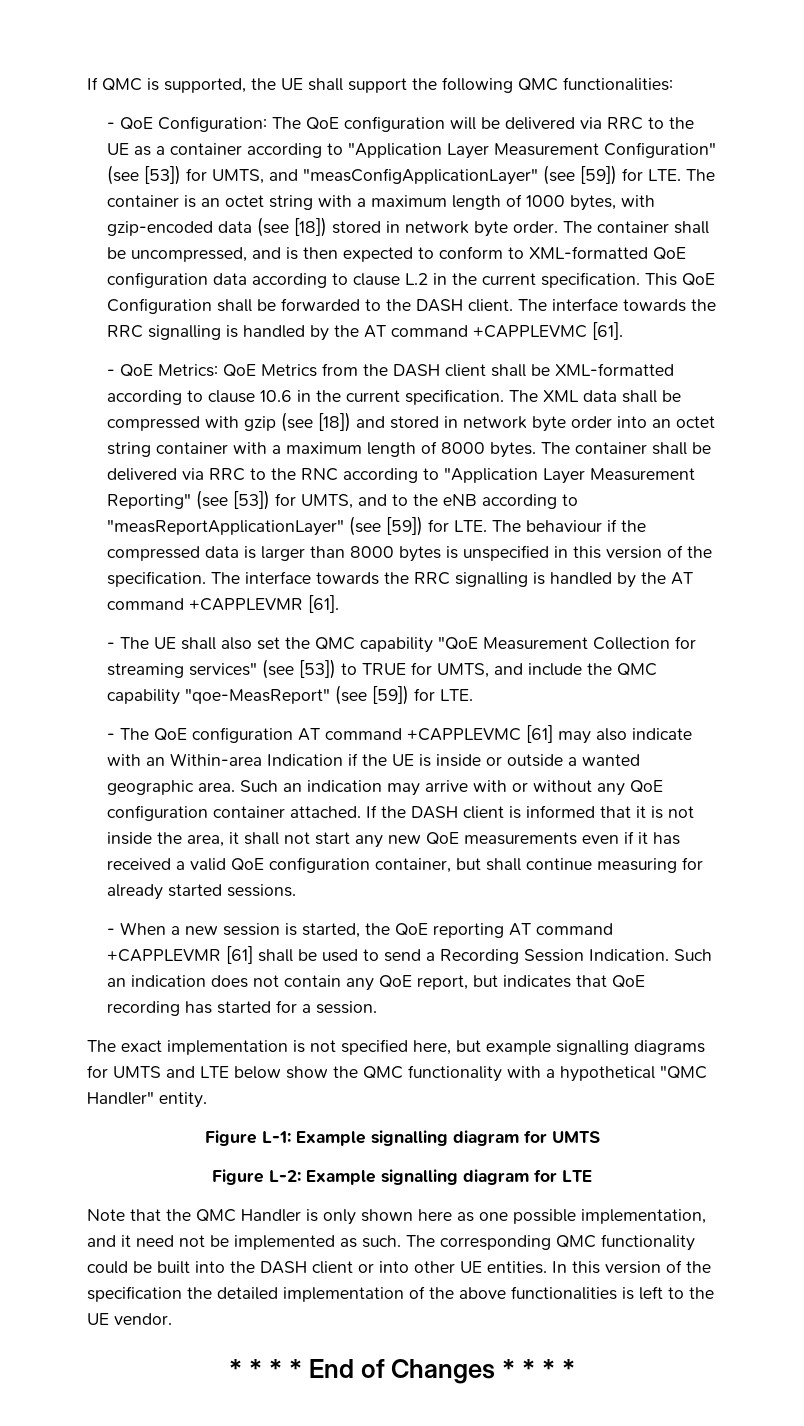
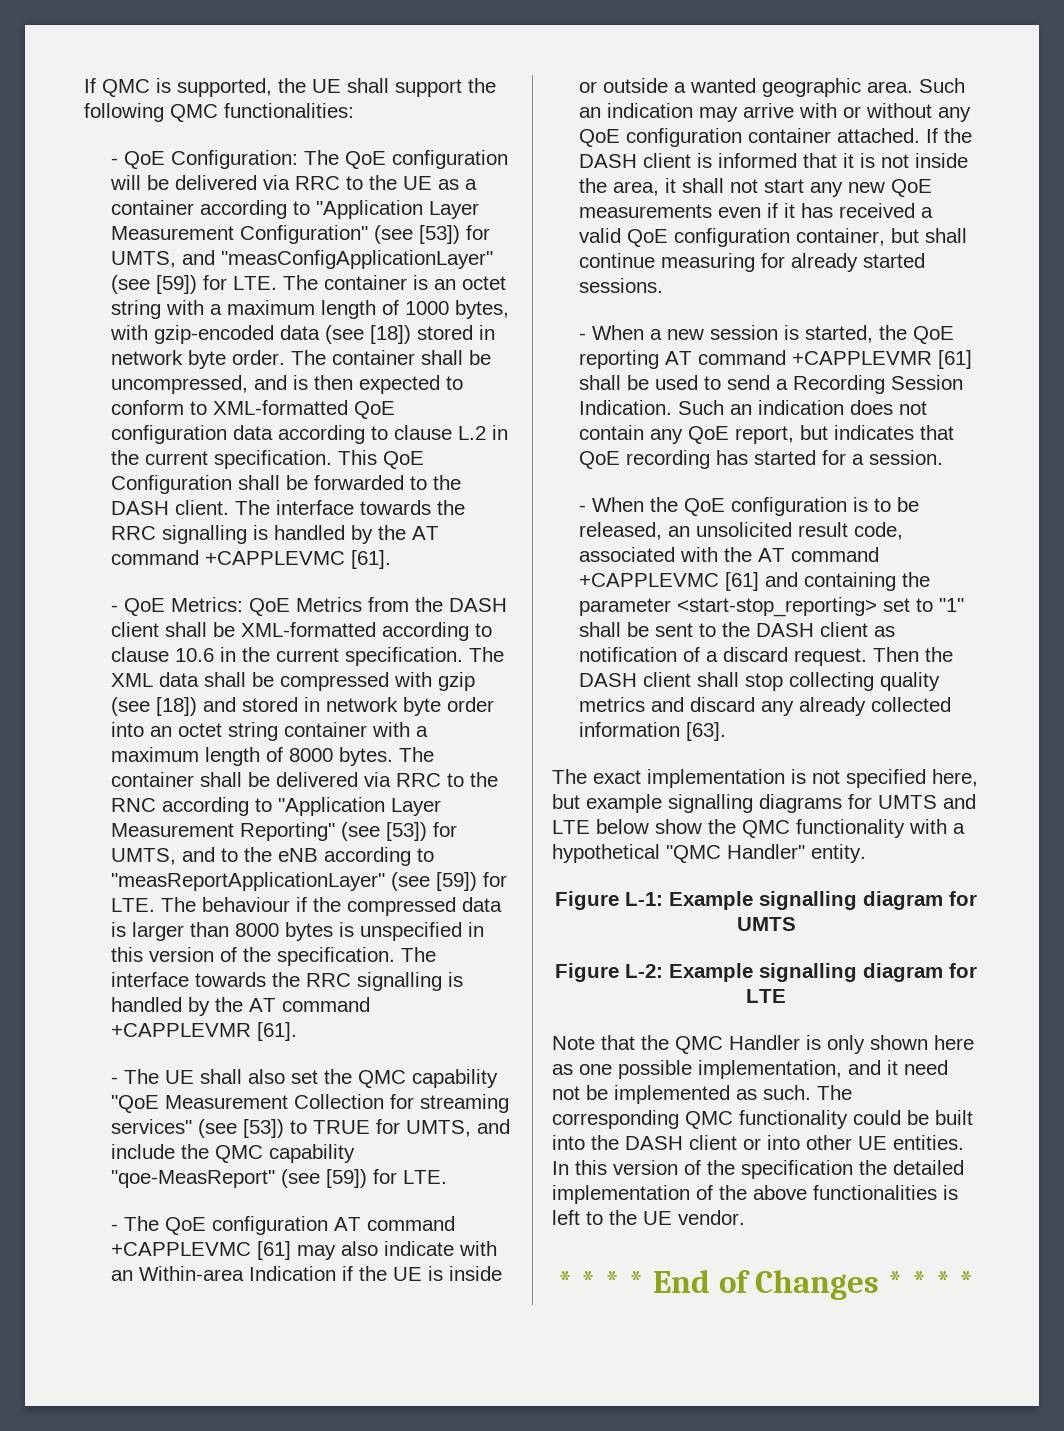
(378, 1007) none -> [579,497,920,516] [579,522,904,540] [579,547,880,562] [579,572,931,591] [579,597,965,617] [579,622,896,637] [579,647,954,666] [579,672,941,691] [579,697,952,716] [579,722,727,741] // - When the QoE configuration is to be released, an unsolicited result code, associated with the AT command +CAPPLEVMC [61] and containing the parameter <start-stop_reporting> set to "1" shall be sent to the DASH client as notification of a discard request. Then the DASH client shall stop collecting quality metrics and discard any already collected information [63].

